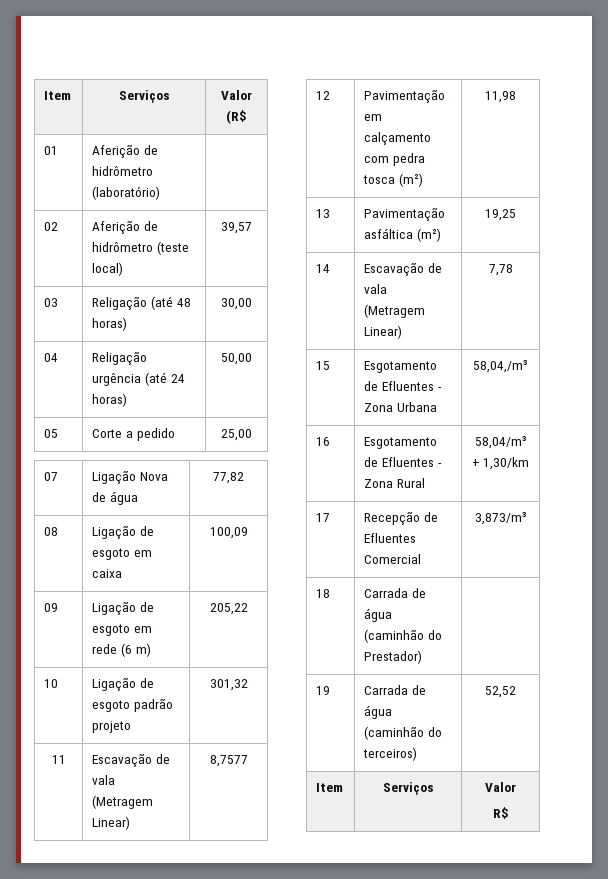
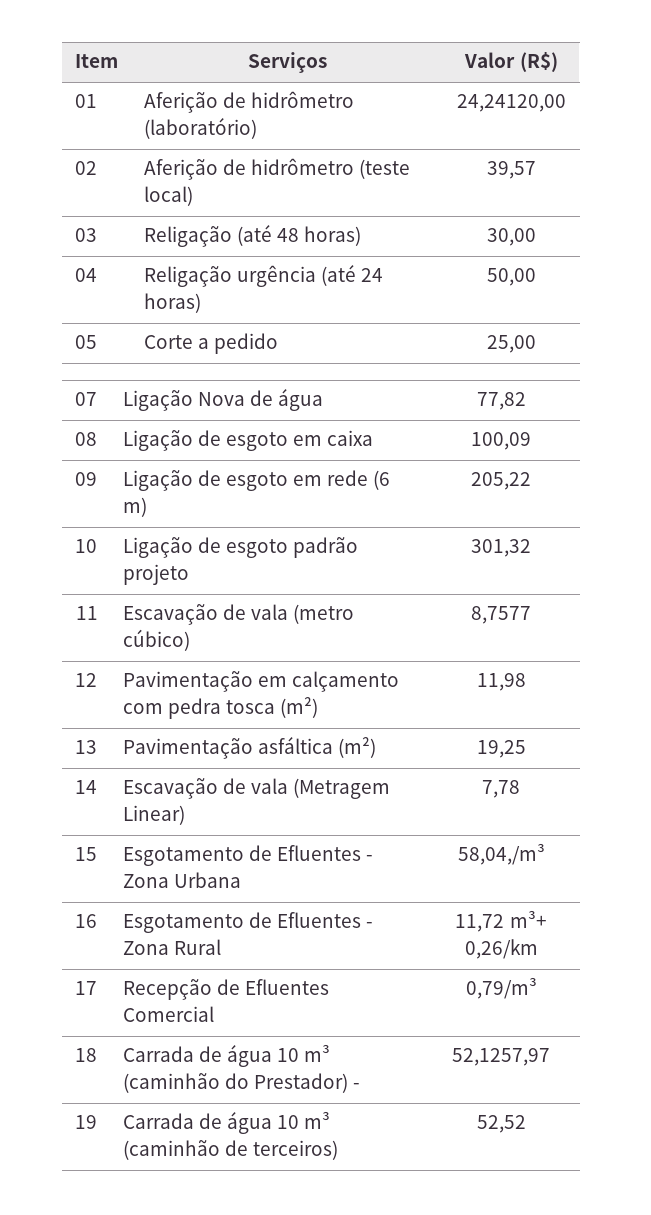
[44,91,72,100] [118,90,170,103] [221,90,252,100] [226,110,247,124] Item | Serviços | Valor (R$ -> [74,54,118,68] [248,52,327,73] [464,52,558,72] Item | Serviços | Valor (R$)
(161, 193) none -> [457,94,566,112] 24,24120,00
[92,795,154,809] [92,816,131,830] (Metragem Linear) -> [293,604,355,624] [122,629,190,651] (metro cúbico)
[474,436,527,449] [471,457,530,470] 58,04/m³ + 1,30/km -> [455,910,547,932] [464,939,538,959] 11,72 m³+ 0,26/km
[474,512,527,525] 3,873/m³ -> [465,977,537,999] 0,79/m³
(393, 615) none -> [277,1044,331,1062] 10 m³
(423, 657) | -> [353,1083,361,1089] [451,1048,550,1066] - | 52,1257,97
[364,726,442,740] [363,747,418,761] [485,686,516,698] [316,783,344,792] [382,782,434,795] [485,782,516,792] [492,807,509,819] (caminhão do terceiros) | 52,52 // Item | Serviços | Valor // R$ -> [277,1111,331,1129] [122,1140,338,1160] [476,1115,526,1133] 10 m³ (caminhão de terceiros) | 52,52

